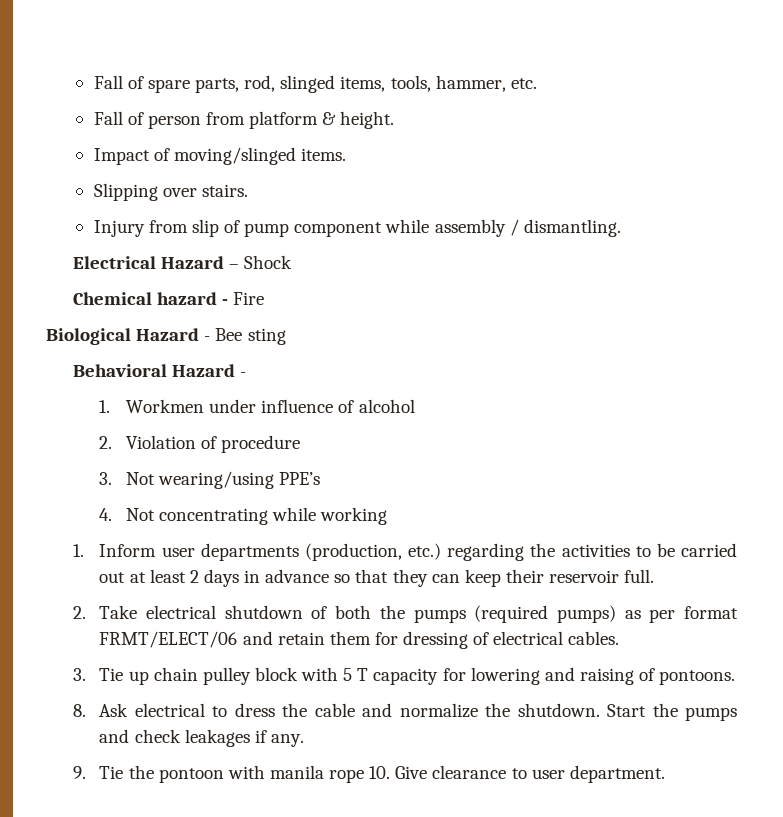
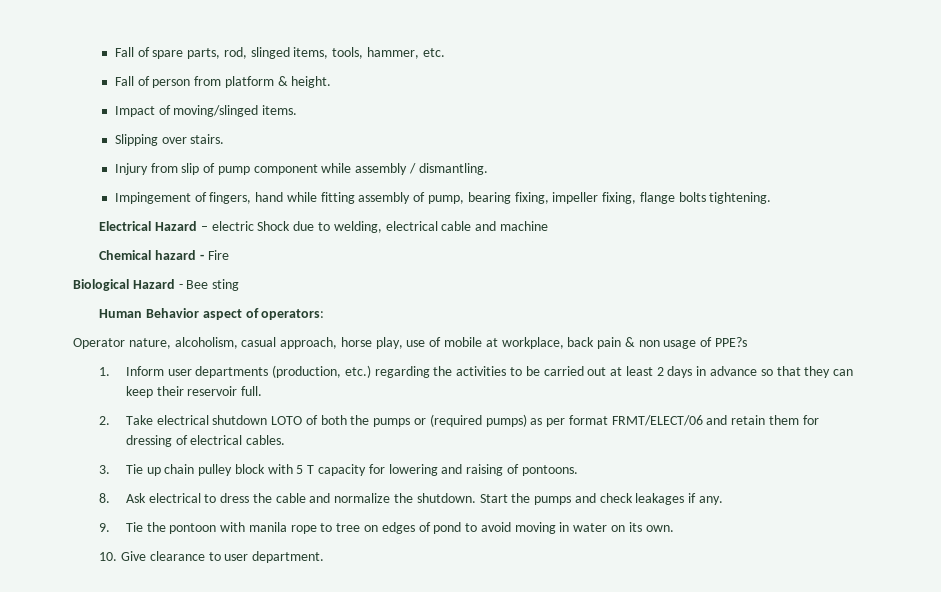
(621, 228) none -> [114,192,772,204] // Impingement of fingers, hand while fitting assembly of pump, bearing fixing, impeller fixing, flange bolts tightening.
(239, 266) none -> [211,221,254,231] electric
(293, 262) none -> [293,221,548,233] due to welding, electrical cable and machine
[72,364,246,377] [99,399,415,413] [99,435,301,453] [99,471,321,489] [99,507,388,525] Behavioral Hazard - // 1. Workmen under influence of alcohol // 2. Violation of procedure // 3. Not wearing/using PPE’s // 4. Not concentrating while working -> [99,308,325,320] [73,337,748,349] Human Behavior aspect of operators: // Operator nature, alcoholism, casual approach, horse play, use of mobile at workplace, back pain & non usage of PPE?s
(303, 612) none -> [271,416,303,425] LOTO
(466, 616) none -> [413,418,426,425] or
(365, 776) none -> [320,522,674,534] to tree on edges of pond to avoid moving in water on its own. //

